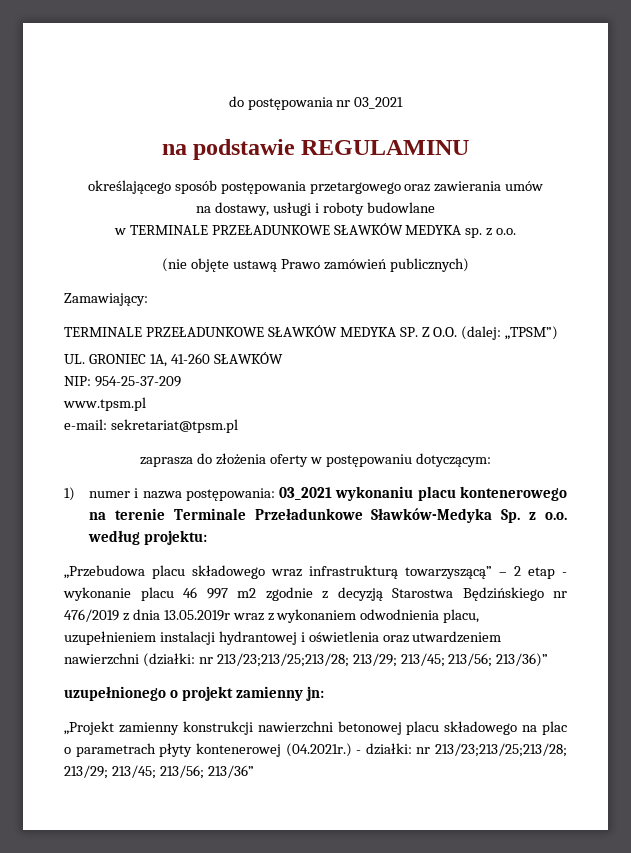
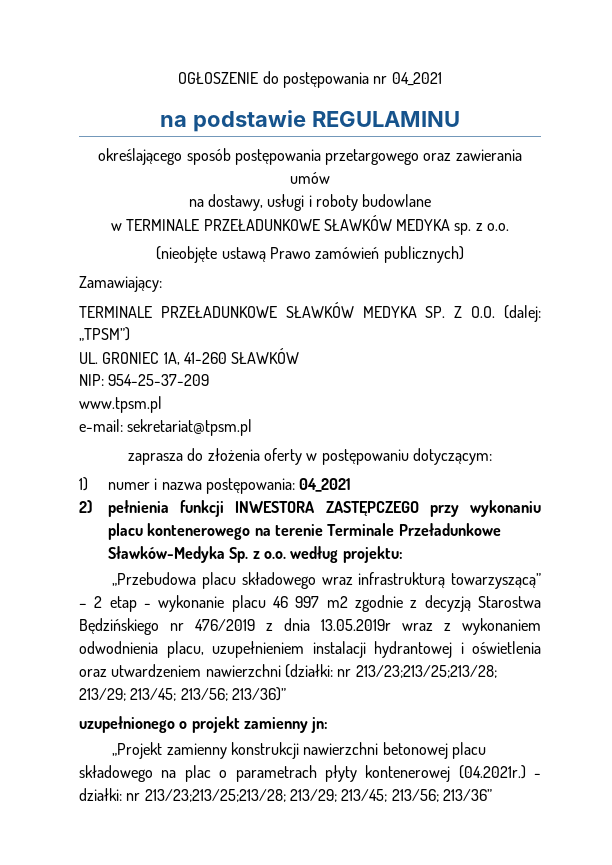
(228, 101) none -> [178,72,259,84] OGŁOSZENIE
[354,97,404,109] 03_2021 -> [391,72,442,86] 04_2021
[162,258,230,272] (nie objęte -> [156,246,218,263] (nieobjęte
[279,487,333,500] 03_2021 -> [299,478,352,492] [79,500,459,517] 04_2021 // 2) pełnienia funkcji INWESTORA ZASTĘPCZEGO przy

